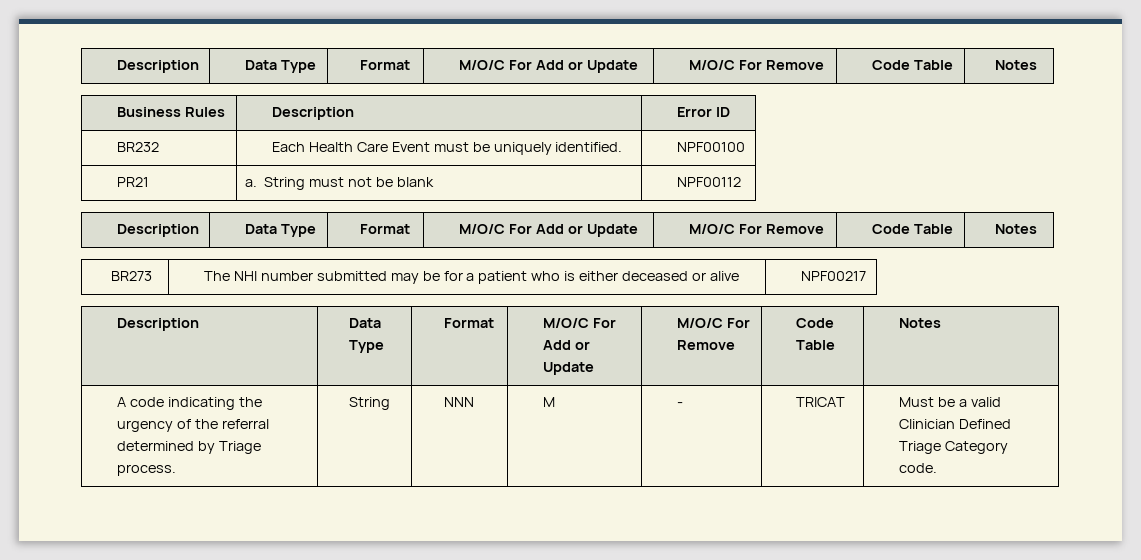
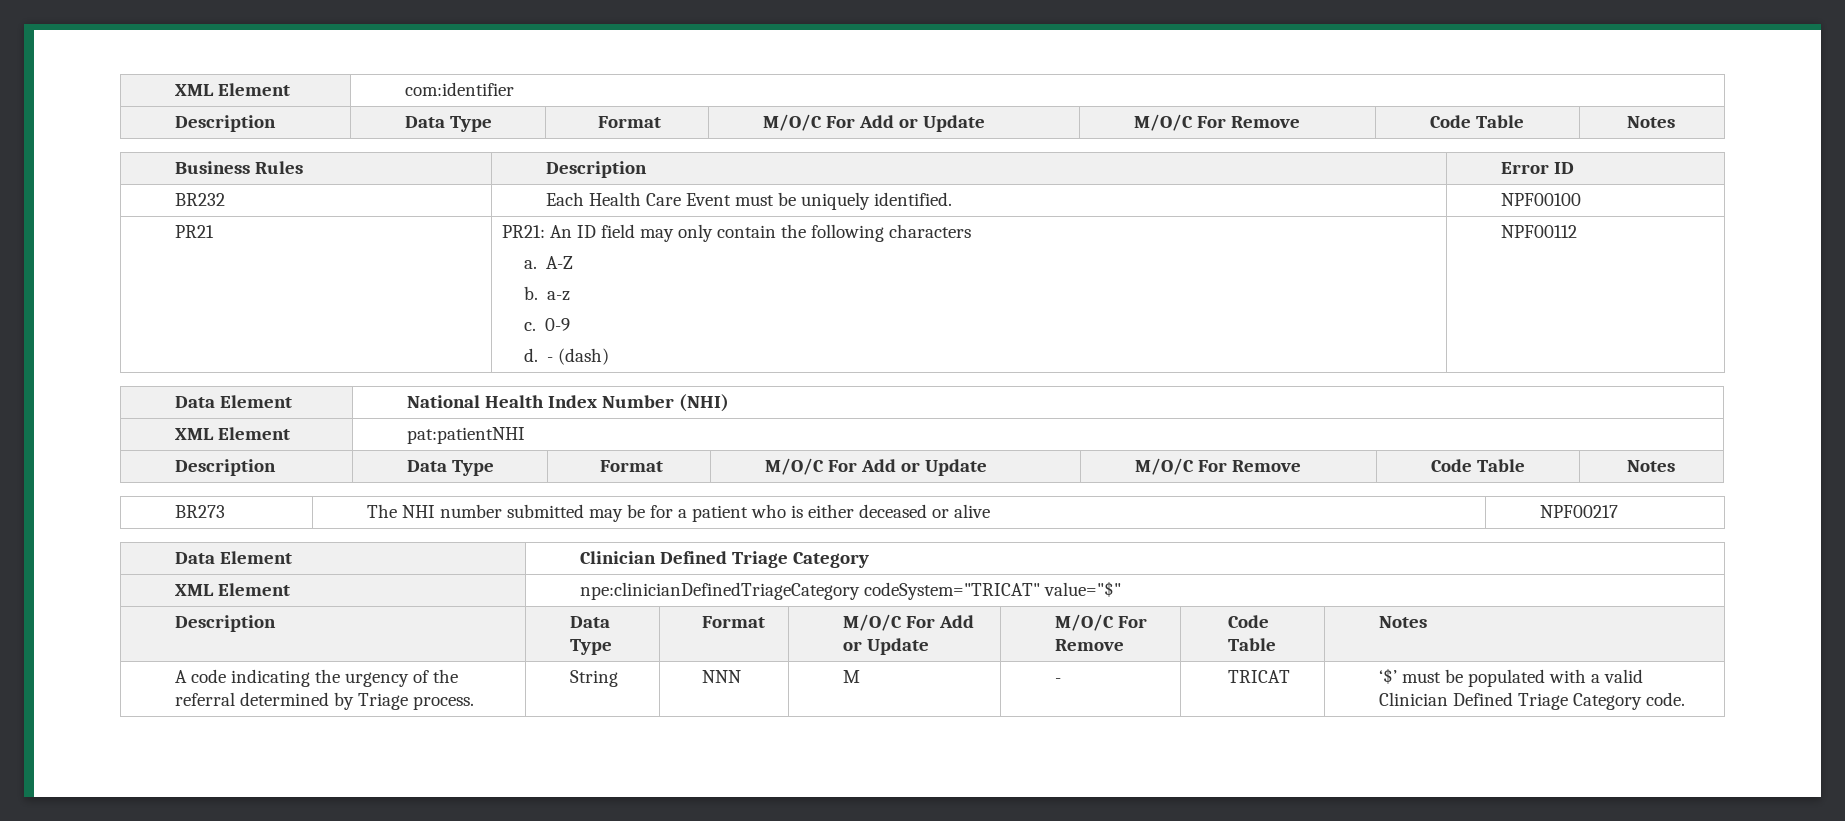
(117, 66) none -> [174,83,290,96] [404,82,514,96] XML Element | com:identifier //
[245,177,435,190] [677,177,742,187] a. String must not be blank | NPF00112 -> [501,224,971,242] [523,256,574,269] [523,286,571,301] [523,318,571,331] [523,348,610,365] [1500,225,1577,238] [174,395,292,408] [406,394,729,412] [174,427,290,440] [406,427,525,444] PR21: An ID field may only contain the following characters // a. A-Z // b. a-z // c. 0-9 // d. - (dash) | NPF00112 // Data Element | National Health Index Number (NHI) // XML Element | pat:patientNHI
(867, 276) none -> [174,551,292,564] [579,551,869,568] [174,583,290,596] [579,581,1121,600] // Data Element | Clinician Defined Triage Category // XML Element | npe:clinicianDefinedTriageCategory codeSystem="TRICAT" value="$"
[899,397,955,407] Must be -> [1378,668,1586,687] ‘$’ must be populated with

